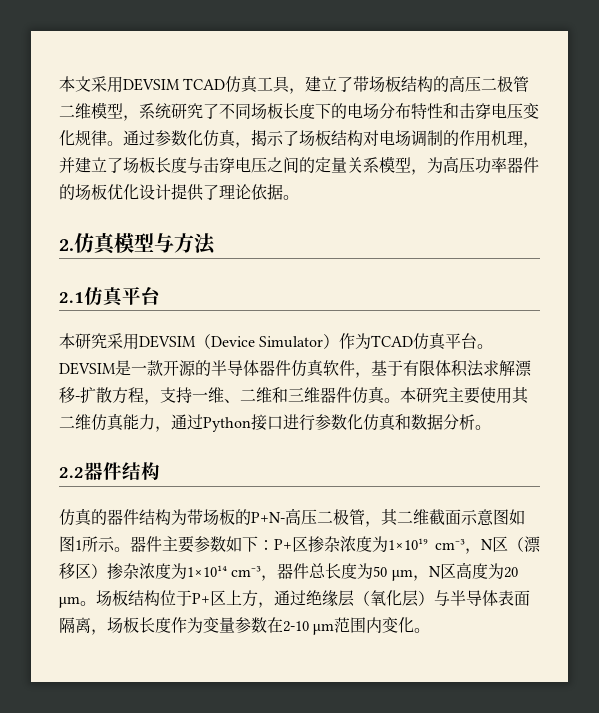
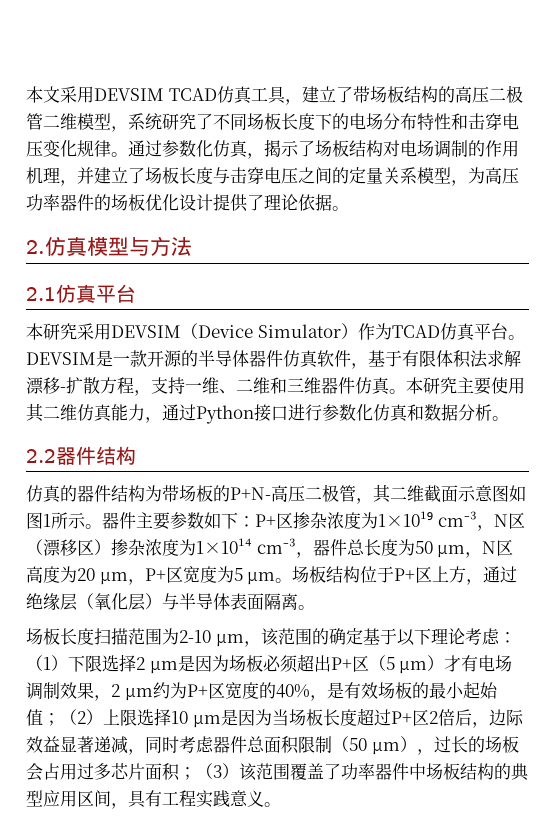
(80, 602) none -> [127,566,276,585] ，P+区宽度为5 μm
[91,617,415,635] ，场板长度作为变量参数在2-10 μm范围内变化 -> [298,605,315,610] [26,628,516,647] [26,654,513,674] [26,682,498,701] [26,708,524,728] [26,736,519,755] [26,763,529,781] [26,790,264,809] 。 // 场板长度扫描范围为2-10 μm，该范围的确定基于以下理论考虑：（1）下限选择2 μm是因为场板必须超出P+区（5 μm）才有电场调制效果，2 μm约为P+区宽度的40%，是有效场板的最小起始值；（2）上限选择10 μm是因为当场板长度超过P+区2倍后，边际效益显著递减，同时考虑器件总面积限制（50 μm），过长的场板会占用过多芯片面积；（3）该范围覆盖了功率器件中场板结构的典型应用区间，具有工程实践意义

